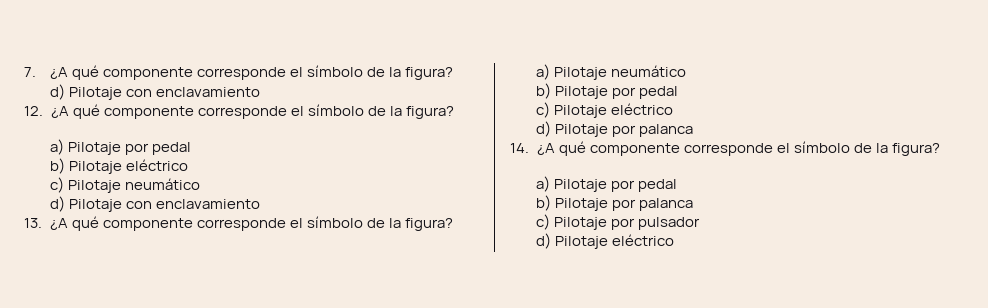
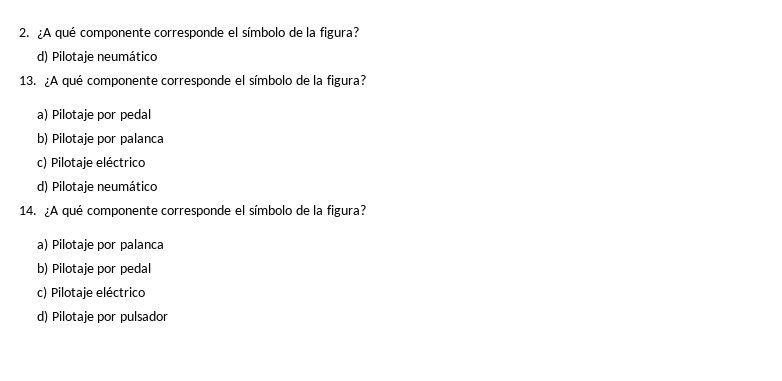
[24,67,36,77] 7. -> [19,28,30,37] 2.
[126,87,261,97] [24,104,454,119] [50,139,192,155] [50,158,189,174] [50,177,201,193] [50,196,261,212] [24,216,454,231] [536,64,687,80] [536,83,679,99] [536,102,674,118] [536,121,694,137] [510,143,529,153] con enclavamiento // 12. ¿A qué componente corresponde el símbolo de la figura? // a) Pilotaje por pedal // b) Pilotaje eléctrico // c) Pilotaje neumático // d) Pilotaje con enclavamiento // 13. ¿A qué componente corresponde el símbolo de la figura? // a) Pilotaje neumático // b) Pilotaje por pedal // c) Pilotaje eléctrico // d) Pilotaje por palanca // 14. -> [97,51,158,61] [19,76,37,85] neumático // 13.
[611,217,701,230] [536,233,675,249] por pulsador // d) Pilotaje eléctrico -> [96,157,146,167] [36,180,158,193] [19,205,367,217] [36,238,165,251] [36,262,152,275] [36,286,146,299] [36,310,169,323] eléctrico // d) Pilotaje neumático // 14. ¿A qué componente corresponde el símbolo de la figura? // a) Pilotaje por palanca // b) Pilotaje por pedal // c) Pilotaje eléctrico // d) Pilotaje por pulsador

